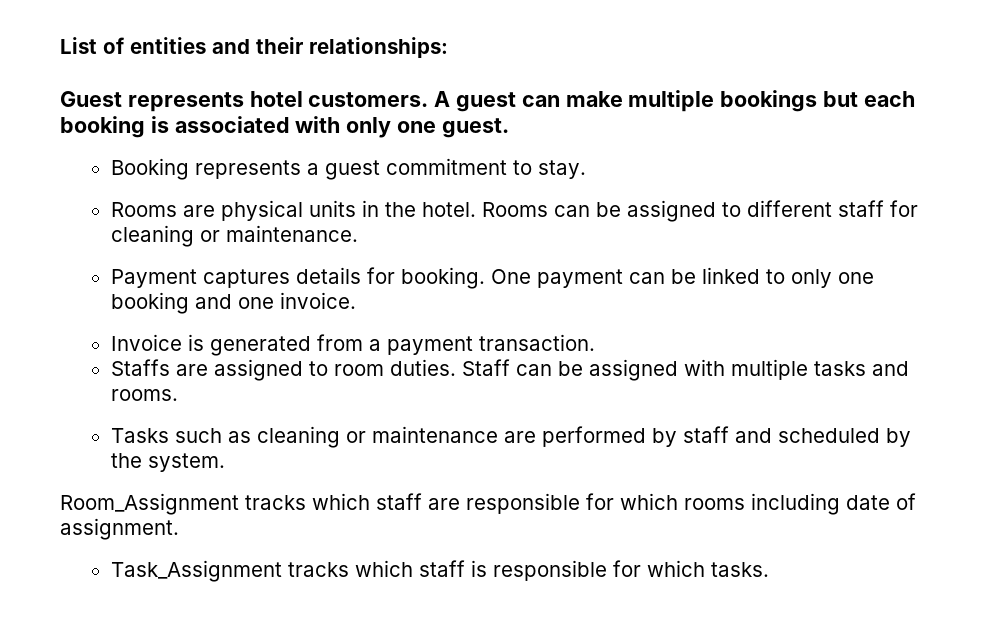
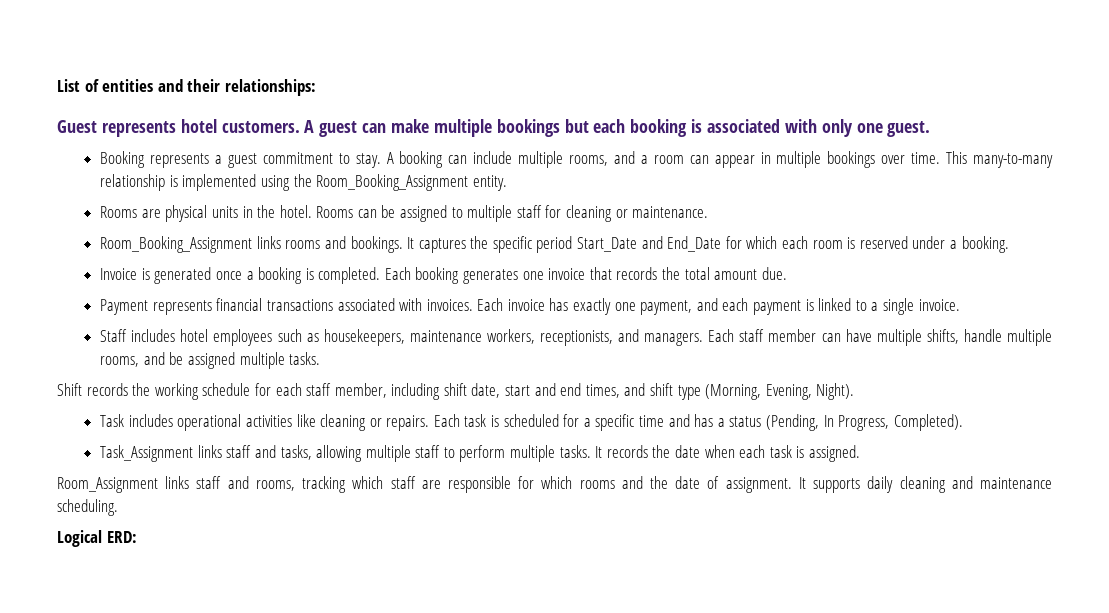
(586, 169) none -> [386,151,1053,168] [100,174,507,191] A booking can include multiple rooms, and a room can appear in multiple bookings over time. This many-to-many relationship is implemented using the Room_Booking_Assignment entity.
[746,200,832,217] different -> [467,205,513,222] multiple
[110,267,874,289] [110,292,356,314] [110,334,595,356] [110,359,909,381] [110,389,178,401] [110,426,911,448] [110,453,225,472] [60,493,306,515] Payment captures details for booking. One payment can be linked to only one booking and one invoice. // Invoice is generated from a payment transaction. // Staffs are assigned to room duties. Staff can be assigned with multiple tasks and rooms. // Tasks such as cleaning or maintenance are performed by staff and scheduled by the system. // Room_Assignment tracks -> [100,236,1009,253] [100,267,787,284] [100,298,960,315] [100,329,1053,346] [100,352,321,369] [57,383,855,400] [100,414,963,431] [100,445,860,462] [57,476,347,493] Room_Booking_Assignment links rooms and bookings. It captures the specific period Start_Date and End_Date for which each room is reserved under a booking. // Invoice is generated once a booking is completed. Each booking generates one invoice that records the total amount due. // Payment represents financial transactions associated with invoices. Each invoice has exactly one payment, and each payment is linked to a single invoice. // Staff includes hotel employees such as housekeepers, maintenance workers, receptionists, and managers. Each staff member can have multiple shifts, handle multiple rooms, and be assigned multiple tasks. // Shift records the working schedule for each staff member, including shift date, start and end times, and shift type (Morning, Evening, Night). // Task includes operational activities like cleaning or repairs. Each task is scheduled for a specific time and has a status (Pending, In Progress, Completed). // Task_Assignment links staff and tasks, allowing multiple staff to perform multiple tasks. It records the date when each task is assigned. // Room_Assignment links staff and rooms, tracking
[751,493,840,515] including -> [621,476,669,489] and the
[110,560,769,582] // Task_Assignment tracks which staff is responsible for which tasks. -> [798,476,1053,493] [57,499,118,516] [57,530,137,547] It supports daily cleaning and maintenance scheduling. // Logical ERD:

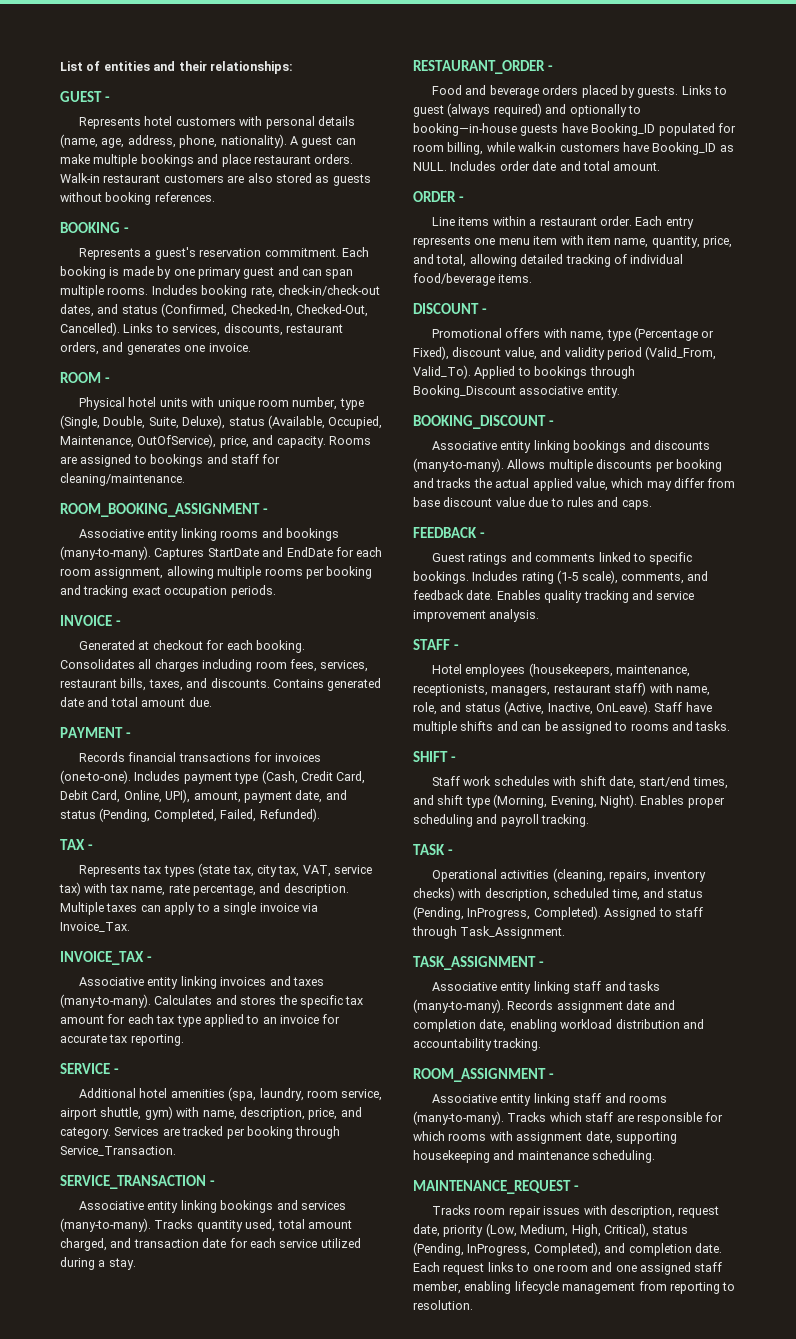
[57,119,300,137] Guest represents hotel customers. -> [60,91,110,102] [79,116,355,129] [60,134,287,148] GUEST - // Represents hotel customers with personal details (name, age, address, phone, nationality).
[564,119,931,137] [100,151,1053,168] [100,174,507,191] [100,205,709,222] [100,236,1009,253] [100,267,787,284] [100,298,960,315] [100,329,1053,346] [100,352,321,369] [57,383,582,400] but each booking is associated with only one guest. // Booking represents a guest commitment to stay. A booking can include multiple rooms, and a room can appear in multiple bookings over time. This many-to-many relationship is implemented using the Room_Booking_Assignment entity. // Rooms are physical units in the hotel. Rooms can be assigned to multiple staff for cleaning or maintenance. // Room_Booking_Assignment links rooms and bookings. It captures the specific period Start_Date and End_Date for which each room is reserved under a booking. // Invoice is generated once a booking is completed. Each booking generates one invoice that records the total amount due. // Payment represents financial transactions associated with invoices. Each invoice has exactly one payment, and each payment is linked to a single invoice. // Staff includes hotel employees such as housekeepers, maintenance workers, receptionists, and managers. Each staff member can have multiple shifts, handle multiple rooms, and be assigned multiple tasks. // Shift records the working schedule for each staff member, including shift date, start and end -> [197,154,354,167] [60,173,371,186] [60,192,215,205] [60,222,129,233] [79,247,369,260] [60,266,354,279] [60,285,380,298] [60,303,368,317] [60,322,343,336] [60,342,251,355] [60,372,110,383] [79,397,364,410] [60,415,383,429] [60,434,371,448] [60,454,281,467] [60,473,185,486] [60,503,268,517] [79,528,339,541] [60,546,383,560] [60,566,373,579] [60,585,276,598] [60,615,121,626] [79,640,305,653] [60,659,369,672] [60,678,382,691] [60,697,212,707] [60,727,131,738] [79,752,321,762] [60,770,366,784] [60,789,347,803] [60,808,320,822] [60,839,93,850] [79,863,373,877] [59,882,349,896] [60,902,318,915] [60,922,130,932] [60,951,152,965] [79,976,324,989] [60,994,364,1008] [60,1014,341,1027] [60,1034,184,1046] [60,1063,119,1074] [79,1087,383,1101] [60,1106,362,1120] [60,1126,341,1139] [60,1146,176,1156] [60,1175,215,1189] [79,1200,346,1213] [60,1218,352,1232] [60,1238,361,1251] [60,1257,136,1270] [413,60,553,74] [432,85,728,98] [413,103,641,117] [413,123,736,136] [413,142,734,155] [413,161,661,171] [413,191,464,202] [432,216,694,229] [413,235,732,248] [413,254,684,267] [413,273,533,286] [413,303,487,314] [432,327,715,341] [413,346,717,360] [413,365,635,379] [413,385,620,398] [413,415,554,429] [432,440,710,453] [413,458,722,472] [413,478,736,491] [413,497,652,510] [413,527,485,538] [432,552,693,565] [413,570,709,584] [413,590,695,603] [413,609,540,622] [413,639,459,650] [432,663,691,677] [413,682,710,696] [413,701,712,715] [413,721,731,734] [413,751,456,762] [432,776,691,789] and place restaurant orders. Walk-in restaurant customers are also stored as guests without booking references. // BOOKING - // Represents a guest's reservation commitment. Each booking is made by one primary guest and can span multiple rooms. Includes booking rate, check-in/check-out dates, and status (Confirmed, Checked-In, Checked-Out, Cancelled). Links to services, discounts, restaurant orders, and generates one invoice. // ROOM - // Physical hotel units with unique room number, type (Single, Double, Suite, Deluxe), status (Available, Occupied, Maintenance, OutOfService), price, and capacity. Rooms are assigned to bookings and staff for cleaning/maintenance. // ROOM_BOOKING_ASSIGNMENT - // Associative entity linking rooms and bookings (many-to-many). Captures StartDate and EndDate for each room assignment, allowing multiple rooms per booking and tracking exact occupation periods. // INVOICE - // Generated at checkout for each booking. Consolidates all charges including room fees, services, restaurant bills, taxes, and discounts. Contains generated date and total amount due. // PAYMENT - // Records financial transactions for invoices (one-to-one). Includes payment type (Cash, Credit Card, Debit Card, Online, UPI), amount, payment date, and status (Pending, Completed, Failed, Refunded). // TAX - // Represents tax types (state tax, city tax, VAT, service tax) with tax name, rate percentage, and description. Multiple taxes can apply to a single invoice via Invoice_Tax. // INVOICE_TAX - // Associative entity linking invoices and taxes (many-to-many). Calculates and stores the specific tax amount for each tax type applied to an invoice for accurate tax reporting. // SERVICE - // Additional hotel amenities (spa, laundry, room service, airport shuttle, gym) with name, description, price, and category. Services are tracked per booking through Service_Transaction. // SERVICE_TRANSACTION - // Associative entity linking bookings and services (many-to-many). Tracks quantity used, total amount charged, and transaction date for each service utilized during a stay. // RESTAURANT_ORDER - // Food and beverage orders placed by guests. Links to guest (always required) and optionally to booking—in-house guests have Booking_ID populated for room billing, while walk-in customers have Booking_ID as NULL. Includes order date and total amount. // ORDER - // Line items within a restaurant order. Each entry represents one menu item with item name, quantity, price, and total, allowing detailed tracking of individual food/beverage items. // DISCOUNT - // Promotional offers with name, type (Percentage or Fixed), discount value, and validity period (Valid_From, Valid_To). Applied to bookings through Booking_Discount associative entity. // BOOKING_DISCOUNT - // Associative entity linking bookings and discounts (many-to-many). Allows multiple discounts per booking and tracks the actual applied value, which may differ from base discount value due to rules and caps. // FEEDBACK - // Guest ratings and comments linked to specific bookings. Includes rating (1-5 scale), comments, and feedback date. Enables quality tracking and service improvement analysis. // STAFF - // Hotel employees (housekeepers, maintenance, receptionists, managers, restaurant staff) with name, role, and status (Active, Inactive, OnLeave). Staff have multiple shifts and can be assigned to rooms and tasks. // SHIFT - // Staff work schedules with shift date, start/end
[100,414,963,431] [100,445,860,462] [57,476,347,493] // Task includes operational activities like cleaning or repairs. Each task is scheduled for a specific time and has a status (Pending, In Progress, Completed). // Task_Assignment links staff and tasks, allowing multiple staff to perform multiple tasks. It records the date when each task is assigned. // Room_Assignment links staff and rooms, tracking -> [640,795,725,808] [413,814,590,827] [413,844,453,855] [432,868,706,882] [413,887,704,901] [413,906,703,920] [412,926,566,939] [413,956,544,970] [432,981,660,994] [413,999,675,1013] [413,1019,704,1032] [413,1038,542,1051] [413,1068,554,1082] [432,1093,667,1106] [413,1111,547,1125] Enables proper scheduling and payroll tracking. // TASK - // Operational activities (cleaning, repairs, inventory checks) with description, scheduled time, and status (Pending, InProgress, Completed). Assigned to staff through Task_Assignment. // TASK_ASSIGNMENT - // Associative entity linking staff and tasks (many-to-many). Records assignment date and completion date, enabling workload distribution and accountability tracking. // ROOM_ASSIGNMENT - // Associative entity linking staff and rooms (many-to-many). Tracks
[621,476,1053,493] [57,499,118,516] [57,530,137,547] and the date of assignment. It supports daily cleaning and maintenance scheduling. // Logical ERD: -> [489,1131,677,1144] [413,1150,656,1163] [413,1180,579,1194] [432,1205,720,1218] [413,1223,689,1237] [413,1242,722,1256] [413,1262,723,1275] [413,1281,736,1294] [413,1300,473,1310] with assignment date, supporting housekeeping and maintenance scheduling. // MAINTENANCE_REQUEST - // Tracks room repair issues with description, request date, priority (Low, Medium, High, Critical), status (Pending, InProgress, Completed), and completion date. Each request links to one room and one assigned staff member, enabling lifecycle management from reporting to resolution.

